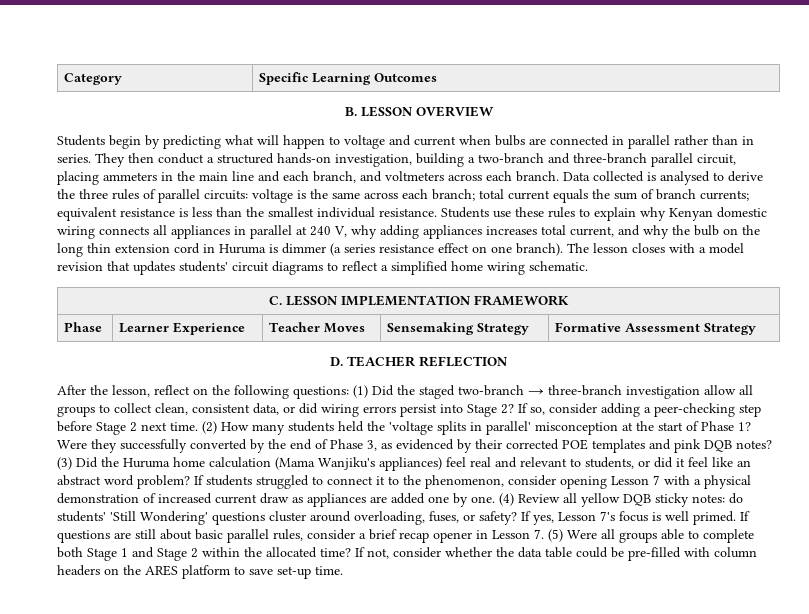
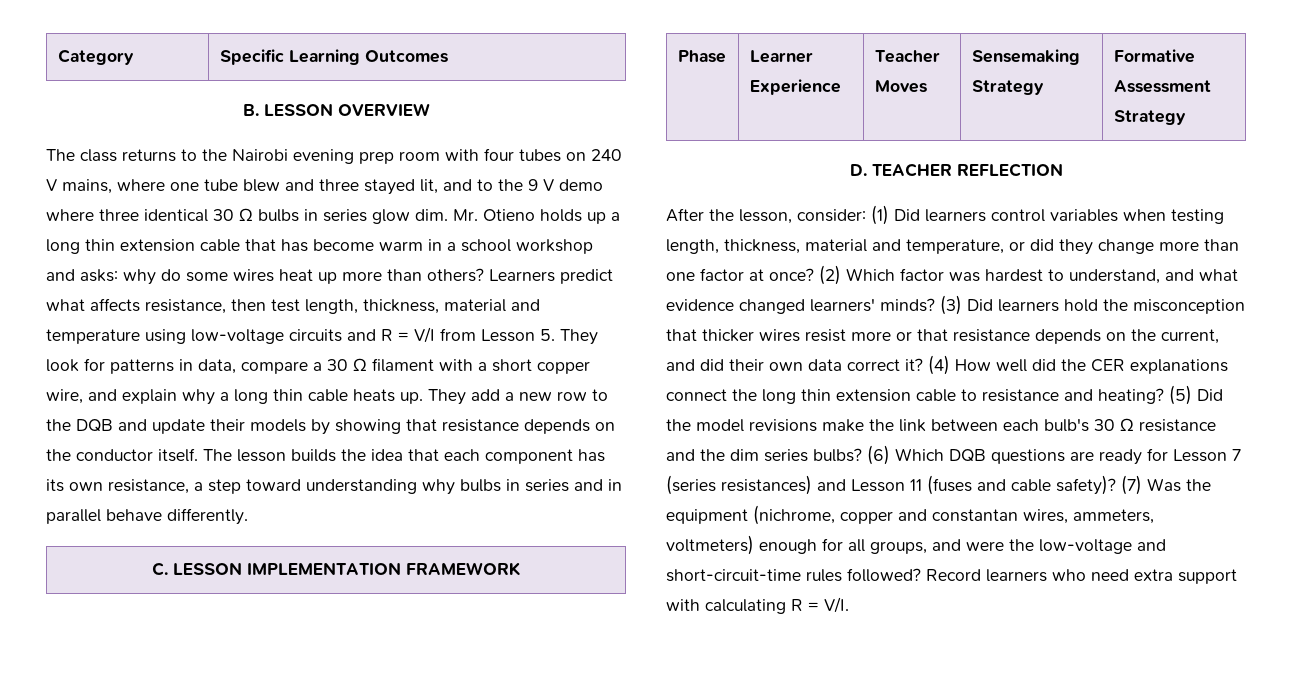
[57,135,754,149] [57,153,736,167] [57,171,763,185] [57,189,749,203] [57,207,767,221] [57,225,760,239] [57,243,744,257] [57,261,588,275] Students begin by predicting what will happen to voltage and current when bulbs are connected in parallel rather than in series. They then conduct a structured hands-on investigation, building a two-branch and three-branch parallel circuit, placing ammeters in the main line and each branch, and voltmeters across each branch. Data collected is analysed to derive the three rules of parallel circuits: voltage is the same across each branch; total current equals the sum of branch currents; equivalent resistance is less than the smallest individual resistance. Students use these rules to explain why Kenyan domestic wiring connects all appliances in parallel at 240 V, why adding appliances increases total current, and why the bulb on the long thin extension cord in Huruma is dimmer (a series resistance effect on one branch). The lesson closes with a model revision that updates students' circuit diagrams to reflect a simplified home wiring schematic. -> [46,148,622,164] [46,179,603,195] [46,208,620,224] [46,239,593,254] [46,268,613,285] [46,298,540,314] [46,327,598,345] [46,358,590,374] [46,389,608,405] [46,419,615,435] [46,448,605,464] [46,479,622,495] [46,508,248,525] The class returns to the Nairobi evening prep room with four tubes on 240 V mains, where one tube blew and three stayed lit, and to the 9 V demo where three identical 30 Ω bulbs in series glow dim. Mr. Otieno holds up a long thin extension cable that has become warm in a school workshop and asks: why do some wires heat up more than others? Learners predict what affects resistance, then test length, thickness, material and temperature using low-voltage circuits and R = V/I from Lesson 5. They look for patterns in data, compare a 30 Ω filament with a short copper wire, and explain why a long thin cable heats up. They add a new row to the DQB and update their models by showing that resistance depends on the conductor itself. The lesson builds the idea that each component has its own resistance, a step toward understanding why bulbs in series and in parallel behave differently.
[154,385,753,399] [57,403,761,417] [57,421,751,435] [57,439,772,453] [57,457,751,471] [57,475,751,489] [57,493,743,507] [57,511,750,525] [57,529,754,543] [57,547,757,561] [57,565,343,579] reflect on the following questions: (1) Did the staged two-branch → three-branch investigation allow all groups to collect clean, consistent data, or did wiring errors persist into Stage 2? If so, consider adding a peer-checking step before Stage 2 next time. (2) How many students held the 'voltage splits in parallel' misconception at the start of Phase 1? Were they successfully converted by the end of Phase 3, as evidenced by their corrected POE templates and pink DQB notes? (3) Did the Huruma home calculation (Mama Wanjiku's appliances) feel real and relevant to students, or did it feel like an abstract word problem? If students struggled to connect it to the phenomenon, consider opening Lesson 7 with a physical demonstration of increased current draw as appliances are added one by one. (4) Review all yellow DQB sticky notes: do students' 'Still Wondering' questions cluster around overloading, fuses, or safety? If yes, Lesson 7's focus is well primed. If questions are still about basic parallel rules, consider a brief recap opener in Lesson 7. (5) Were all groups able to complete both Stage 1 and Stage 2 within the allocated time? If not, consider whether the data table could be pre-filled with column headers on the ARES platform to save set-up time. -> [797,205,1224,225] [666,239,1239,255] [666,265,1238,285] [666,295,1245,315] [666,329,1219,344] [666,355,1228,375] [666,385,1223,405] [666,418,1216,432] [666,445,1241,465] [666,475,1211,495] [666,505,1154,525] [666,535,1166,555] [666,568,1237,584] [666,597,849,614] consider: (1) Did learners control variables when testing length, thickness, material and temperature, or did they change more than one factor at once? (2) Which factor was hardest to understand, and what evidence changed learners' minds? (3) Did learners hold the misconception that thicker wires resist more or that resistance depends on the current, and did their own data correct it? (4) How well did the CER explanations connect the long thin extension cable to resistance and heating? (5) Did the model revisions make the link between each bulb's 30 Ω resistance and the dim series bulbs? (6) Which DQB questions are ready for Lesson 7 (series resistances) and Lesson 11 (fuses and cable safety)? (7) Was the equipment (nichrome, copper and constantan wires, ammeters, voltmeters) enough for all groups, and were the low-voltage and short-circuit-time rules followed? Record learners who need extra support with calculating R = V/I.

